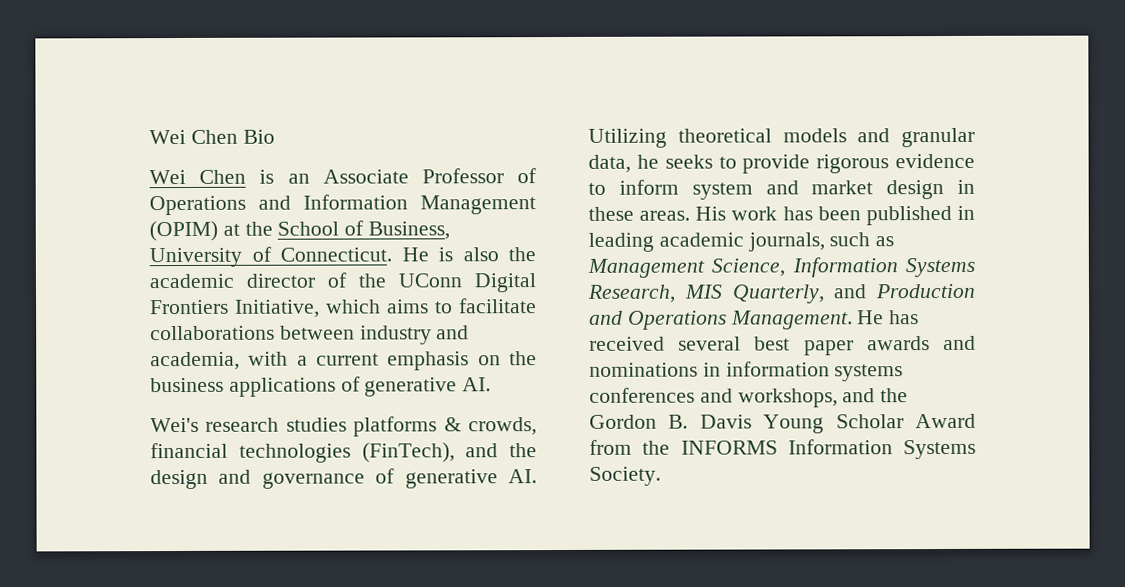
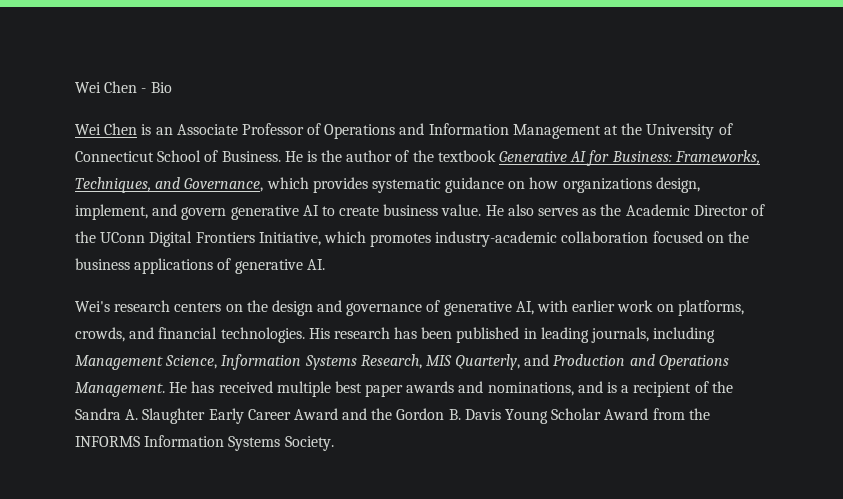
[149,129,238,145] Wei Chen -> [75,81,147,93] Wei Chen -
[149,220,218,242] (OPIM) -> (601, 131) none
[277,220,451,240] [149,246,536,268] [149,273,315,289] School of Business, University of Connecticut. He is also the academic director -> [646,123,733,139] [75,150,760,166] [75,177,700,193] [75,204,748,220] University of Connecticut School of Business. He is the author of the textbook Generative AI for Business: Frameworks, Techniques, and Governance, which provides systematic guidance on how organizations design, implement, and govern generative AI to create business value. He also serves as the Academic Director
[387,298,537,314] [150,325,470,345] [150,351,470,371] aims to facilitate collaborations between industry and academia, with a current emphasis -> [370,231,703,247] promotes industry-academic collaboration focused
[285,416,537,437] [150,442,499,463] studies platforms & crowds, financial technologies (FinTech), and -> [174,302,243,312] centers on
[508,469,537,484] [588,127,975,148] [588,153,975,174] [588,179,975,200] [588,206,778,221] AI. Utilizing theoretical models and granular data, he seeks to provide rigorous evidence to inform system and market design in these areas. His work -> [515,300,744,316] [75,327,390,343] AI, with earlier work on platforms, crowds, and financial technologies. His research
[658,232,895,252] academic journals, such as -> [591,327,716,343] journals, including
[678,336,742,351] several -> [276,381,331,397] multiple
[589,361,904,382] [589,387,838,408] nominations in information systems conferences and workshops, -> [487,381,733,397] [75,408,338,424] nominations, and is a recipient of the Sandra A. Slaughter Early Career Award

